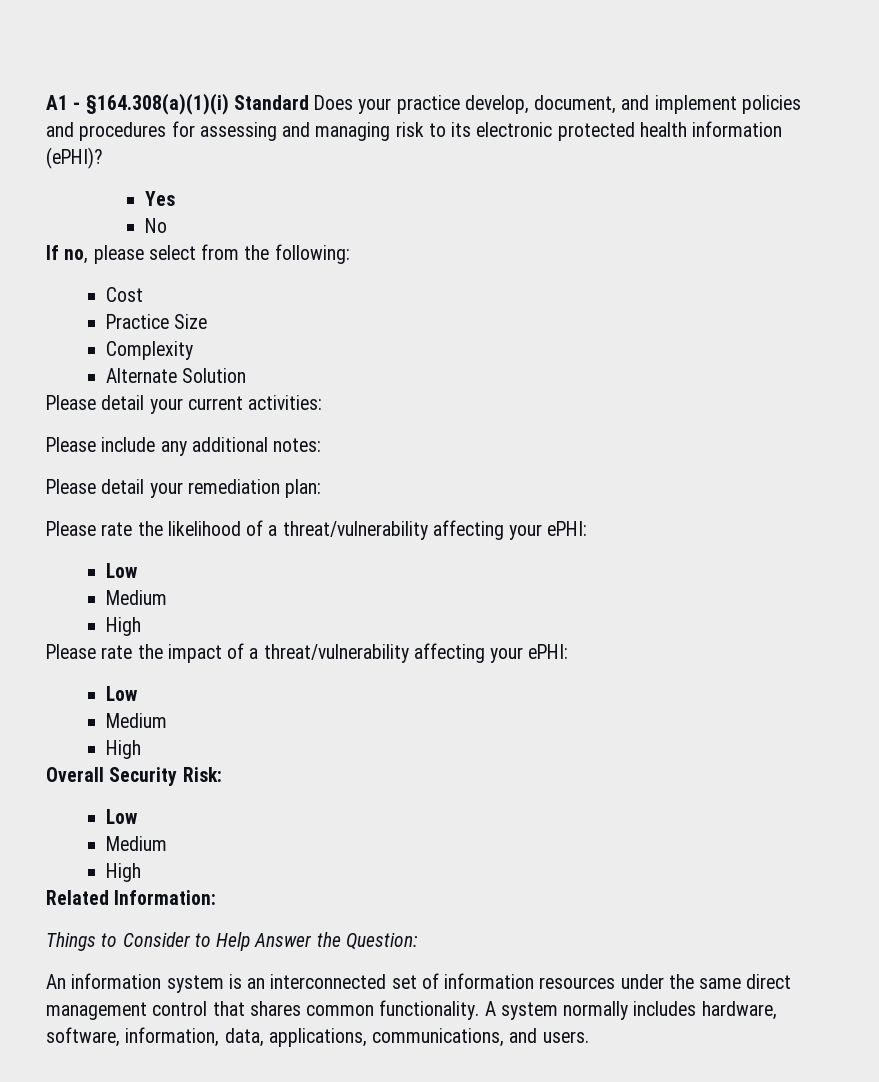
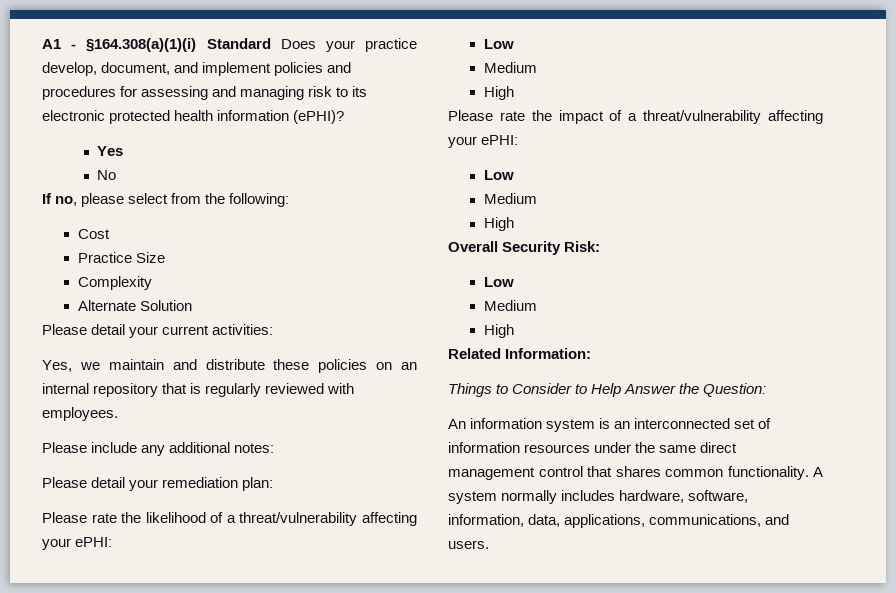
(323, 402) none -> [42,359,417,373] [42,383,355,397] [42,407,118,421] // Yes, we maintain and distribute these policies on an internal repository that is regularly reviewed with employees.

